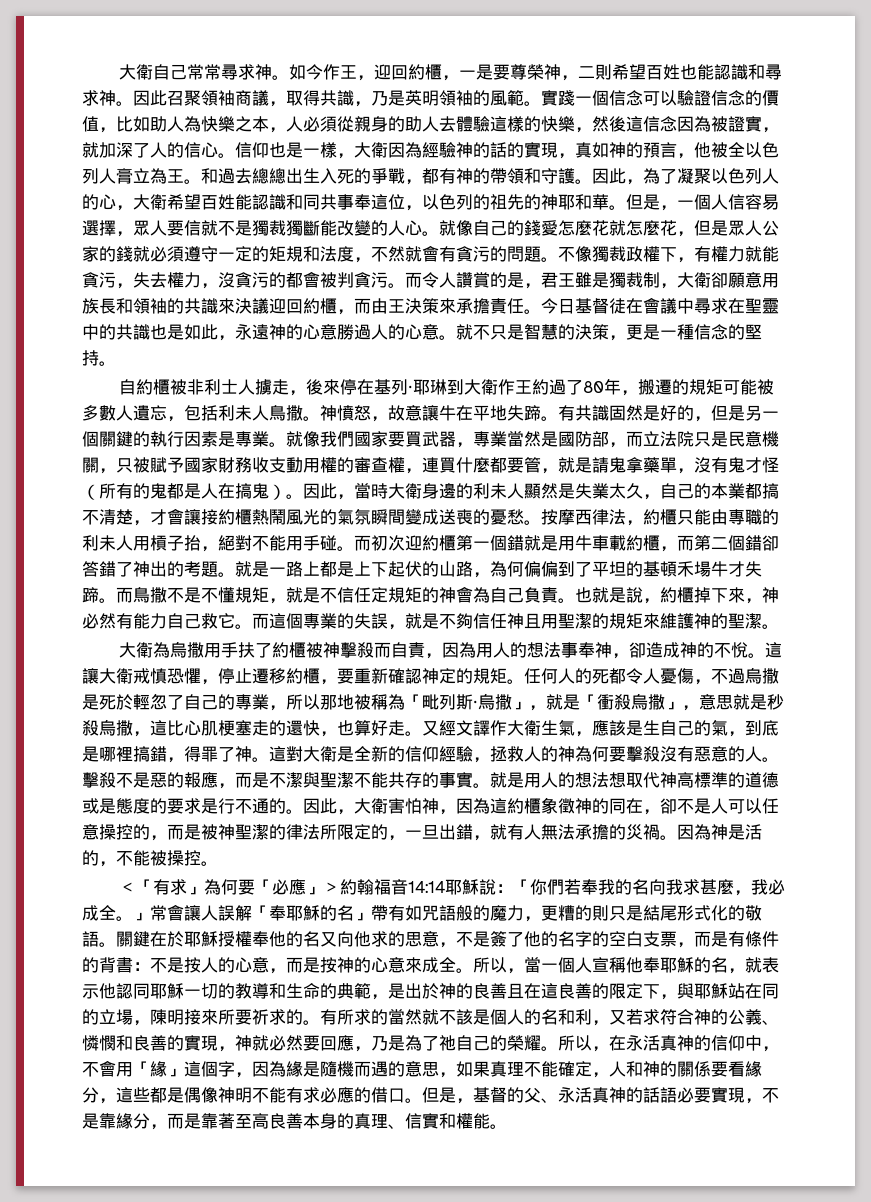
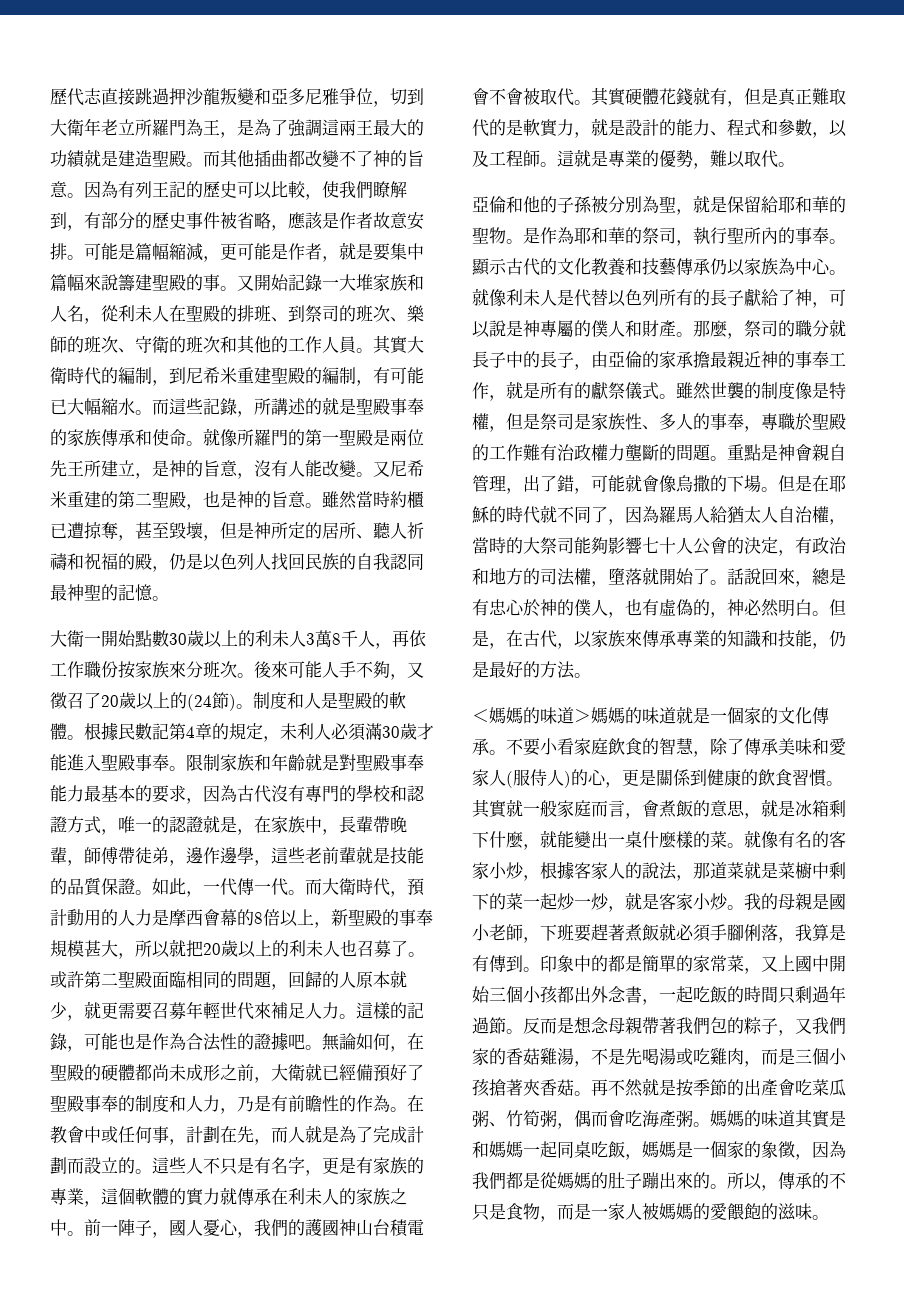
[119,64,783,81] [82,89,779,107] [82,115,779,133] [82,142,779,159] [82,168,779,185] [82,193,779,211] [82,220,779,237] [82,245,779,263] [82,271,779,289] [82,297,779,315] [82,323,762,341] [82,350,116,366] [119,378,775,396] [82,405,779,422] [82,431,779,448] [82,457,779,474] [82,483,779,500] [82,508,779,526] [82,535,779,552] [82,561,762,578] [82,586,779,604] [82,612,779,630] [119,641,783,659] [82,667,779,685] [82,693,784,711] [82,719,779,737] [82,745,779,763] [82,772,779,789] [82,797,779,815] [82,824,762,841] [82,850,218,867] [119,879,786,896] [82,904,762,922] [82,931,779,948] [82,957,779,974] [82,982,779,1000] [82,1009,779,1026] [82,1035,779,1052] [82,1060,762,1078] [82,1086,779,1104] [82,1113,490,1130] 大衛自己常常尋求神。如今作王，迎回約櫃，一是要尊榮神，二則希望百姓也能認識和尋求神。因此召聚領袖商議，取得共識，乃是英明領袖的風範。實踐一個信念可以驗證信念的價值，比如助人為快樂之本，人必須從親身的助人去體驗這樣的快樂，然後這信念因為被證實，就加深了人的信心。信仰也是一樣，大衛因為經驗神的話的實現，真如神的預言，他被全以色列人膏立為王。和過去總總出生入死的爭戰，都有神的帶領和守護。因此，為了凝聚以色列人的心，大衛希望百姓能認識和同共事奉這位，以色列的祖先的神耶和華。但是，一個人信容易選擇，眾人要信就不是獨裁獨斷能改變的人心。就像自己的錢愛怎麼花就怎麼花，但是眾人公家的錢就必須遵守一定的矩規和法度，不然就會有貪污的問題。不像獨裁政權下，有權力就能貪污，失去權力，沒貪污的都會被判貪污。而令人讚賞的是，君王雖是獨裁制，大衛卻願意用族長和領袖的共識來決議迎回約櫃，而由王決策來承擔責任。今日基督徒在會議中尋求在聖靈中的共識也是如此，永遠神的心意勝過人的心意。就不只是智慧的決策，更是一種信念的堅持。 // 自約櫃被非利士人擄走，後來停在基列‧耶琳到大衛作王約過了80年，搬遷的規矩可能被多數人遺忘，包括利未人鳥撒。神憤怒，故意讓牛在平地失蹄。有共識固然是好的，但是另一個關鍵的執行因素是專業。就像我們國家要買武器，專業當然是國防部，而立法院只是民意機關，只被賦予國家財務收支動用權的審查權，連買什麼都要管，就是請鬼拿藥單，沒有鬼才怪（所有的鬼都是人在搞鬼）。因此，當時大衛身邊的利未人顯然是失業太久，自己的本業都搞不清楚，才會讓接約櫃熱鬧風光的氣氛瞬間變成送喪的憂愁。按摩西律法，約櫃只能由專職的利未人用槓子抬，絕對不能用手碰。而初次迎約櫃第一個錯就是用牛車載約櫃，而第二個錯卻答錯了神出的考題。就是一路上都是上下起伏的山路，為何偏偏到了平坦的基頓禾場牛才失蹄。而鳥撒不是不懂規矩，就是不信任定規矩的神會為自己負責。也就是說，約櫃掉下來，神必然有能力自己救它。而這個專業的失誤，就是不夠信任神且用聖潔的規矩來維護神的聖潔。 // 大衛為烏撒用手扶了約櫃被神擊殺而自責，因為用人的想法事奉神，卻造成神的不悅。這讓大衛戒慎恐懼，停止遷移約櫃，要重新確認神定的規矩。任何人的死都令人憂傷，不過烏撒是死於輕忽了自己的專業，所以那地被稱為「毗列斯‧烏撒」，就是「衝殺烏撒」，意思就是秒殺烏撒，這比心肌梗塞走的還快，也算好走。又經文譯作大衛生氣，應該是生自己的氣，到底是哪裡搞錯，得罪了神。這對大衛是全新的信仰經驗，拯救人的神為何要擊殺沒有惡意的人。擊殺不是惡的報應，而是不潔與聖潔不能共存的事實。就是用人的想法想取代神高標準的道德或是態度的要求是行不通的。因此，大衛害怕神，因為這約櫃象徵神的同在，卻不是人可以任意操控的，而是被神聖潔的律法所限定的，一旦出錯，就有人無法承擔的災禍。因為神是活的，不能被操控。 // ＜「有求」為何要「必應」＞約翰福音14:14耶穌說：「你們若奉我的名向我求甚麼，我必成全。」常會讓人誤解「奉耶穌的名」帶有如咒語般的魔力，更糟的則只是結尾形式化的敬語。關鍵在於耶穌授權奉他的名又向他求的思意，不是簽了他的名字的空白支票，而是有條件的背書：不是按人的心意，而是按神的心意來成全。所以，當一個人宣稱他奉耶穌的名，就表示他認同耶穌一切的教導和生命的典範，是出於神的良善且在這良善的限定下，與耶穌站在同的立場，陳明接來所要祈求的。有所求的當然就不該是個人的名和利，又若求符合神的公義、憐憫和良善的實現，神就必然要回應，乃是為了祂自己的榮耀。所以，在永活真神的信仰中，不會用「緣」這個字，因為緣是隨機而遇的意思，如果真理不能確定，人和神的關係要看緣分，這些都是偶像神明不能有求必應的借口。但是，基督的父、永活真神的話語必要實現，不是靠緣分，而是靠著至高良善本身的真理、信實和權能 -> [50,88,424,107] [50,118,424,138] [50,149,424,168] [50,181,407,200] [50,212,424,231] [50,242,424,262] [50,274,424,292] [50,305,425,324] [50,335,424,354] [50,367,424,386] [50,397,424,417] [50,428,424,447] [50,460,424,479] [50,491,424,510] [50,522,424,541] [50,553,424,572] [50,584,169,601] [50,630,426,649] [50,661,424,680] [50,692,406,711] [50,722,434,742] [50,753,424,772] [50,785,425,804] [50,815,407,835] [50,846,424,866] [50,878,424,897] [50,909,433,928] [50,939,425,959] [50,970,407,990] [50,1001,424,1021] [50,1032,424,1052] [50,1063,424,1083] [50,1095,424,1114] [50,1125,424,1145] [50,1157,424,1176] [50,1187,407,1207] [50,1218,424,1238] [472,87,846,107] [472,118,847,138] [472,149,795,169] [472,195,846,215] [472,227,846,246] [471,257,846,276] [472,288,846,308] [472,319,846,339] [472,351,846,370] [472,381,846,401] [472,413,846,432] [472,444,846,461] [472,474,846,494] [472,505,846,525] [472,537,847,556] [472,567,846,587] [472,599,846,618] [472,630,846,649] [472,661,591,679] [472,706,829,725] [472,738,846,757] [472,769,843,788] [472,799,846,819] [472,830,846,850] [472,861,846,881] [472,892,846,912] [472,923,846,943] [472,955,846,974] [472,985,846,1005] [472,1017,846,1036] [472,1048,847,1067] [472,1078,846,1097] [472,1109,846,1129] [472,1141,846,1160] [472,1172,846,1191] [472,1203,812,1222] 歷代志直接跳過押沙龍叛變和亞多尼雅爭位，切到大衛年老立所羅門為王，是為了強調這兩王最大的功績就是建造聖殿。而其他插曲都改變不了神的旨意。因為有列王記的歷史可以比較，使我們瞭解到，有部分的歷史事件被省略，應該是作者故意安排。可能是篇幅縮減，更可能是作者，就是要集中篇幅來說籌建聖殿的事。又開始記錄一大堆家族和人名，從利未人在聖殿的排班、到祭司的班次、樂師的班次、守衛的班次和其他的工作人員。其實大衛時代的編制，到尼希米重建聖殿的編制，有可能已大幅縮水。而這些記錄，所講述的就是聖殿事奉的家族傳承和使命。就像所羅門的第一聖殿是兩位先王所建立，是神的旨意，沒有人能改變。又尼希米重建的第二聖殿，也是神的旨意。雖然當時約櫃已遭掠奪，甚至毀壞，但是神所定的居所、聽人祈禱和祝福的殿，仍是以色列人找回民族的自我認同最神聖的記憶。 // 大衛一開始點數30歲以上的利未人3萬8千人，再依工作職份按家族來分班次。後來可能人手不夠，又徵召了20歲以上的(24節)。制度和人是聖殿的軟體。根據民數記第4章的規定，未利人必須滿30歲才能進入聖殿事奉。限制家族和年齡就是對聖殿事奉能力最基本的要求，因為古代沒有專門的學校和認證方式，唯一的認證就是，在家族中，長輩帶晚輩，師傅帶徒弟，邊作邊學，這些老前輩就是技能的品質保證。如此，一代傳一代。而大衛時代，預計動用的人力是摩西會幕的8倍以上，新聖殿的事奉規模甚大，所以就把20歲以上的利未人也召募了。或許第二聖殿面臨相同的問題，回歸的人原本就少，就更需要召募年輕世代來補足人力。這樣的記錄，可能也是作為合法性的證據吧。無論如何，在聖殿的硬體都尚未成形之前，大衛就已經備預好了聖殿事奉的制度和人力，乃是有前瞻性的作為。在教會中或任何事，計劃在先，而人就是為了完成計劃而設立的。這些人不只是有名字，更是有家族的專業，這個軟體的實力就傳承在利未人的家族之中。前一陣子，國人憂心，我們的護國神山台積電會不會被取代。其實硬體花錢就有，但是真正難取代的是軟實力，就是設計的能力、程式和參數，以及工程師。這就是專業的優勢，難以取代。 // 亞倫和他的子孫被分別為聖，就是保留給耶和華的聖物。是作為耶和華的祭司，執行聖所內的事奉。顯示古代的文化教養和技藝傳承仍以家族為中心。就像利未人是代替以色列所有的長子獻給了神，可以說是神專屬的僕人和財產。那麼，祭司的職分就長子中的長子，由亞倫的家承擔最親近神的事奉工作，就是所有的獻祭儀式。雖然世襲的制度像是特權，但是祭司是家族性、多人的事奉，專職於聖殿的工作難有治政權力壟斷的問題。重點是神會親自管理，出了錯，可能就會像烏撒的下場。但是在耶穌的時代就不同了，因為羅馬人給猶太人自治權，當時的大祭司能夠影響七十人公會的決定，有政治和地方的司法權，墮落就開始了。話說回來，總是有忠心於神的僕人，也有虛偽的，神必然明白。但是，在古代，以家族來傳承專業的知識和技能，仍是最好的方法。 // ＜媽媽的味道＞媽媽的味道就是一個家的文化傳承。不要小看家庭飲食的智慧，除了傳承美味和愛家人(服侍人)的心，更是關係到健康的飲食習慣。其實就一般家庭而言，會煮飯的意思，就是冰箱剩下什麼，就能變出一桌什麼樣的菜。就像有名的客家小炒，根據客家人的說法，那道菜就是菜櫥中剩下的菜一起炒一炒，就是客家小炒。我的母親是國小老師，下班要趕著煮飯就必須手腳俐落，我算是有傳到。印象中的都是簡單的家常菜，又上國中開始三個小孩都出外念書，一起吃飯的時間只剩過年過節。反而是想念母親帶著我們包的粽子，又我們家的香菇雞湯，不是先喝湯或吃雞肉，而是三個小孩搶著夾香菇。再不然就是按季節的出產會吃菜瓜粥、竹筍粥，偶而會吃海產粥。媽媽的味道其實是和媽媽一起同桌吃飯，媽媽是一個家的象徵，因為我們都是從媽媽的肚子蹦出來的。所以，傳承的不只是食物，而是一家人被媽媽的愛餵飽的滋味

